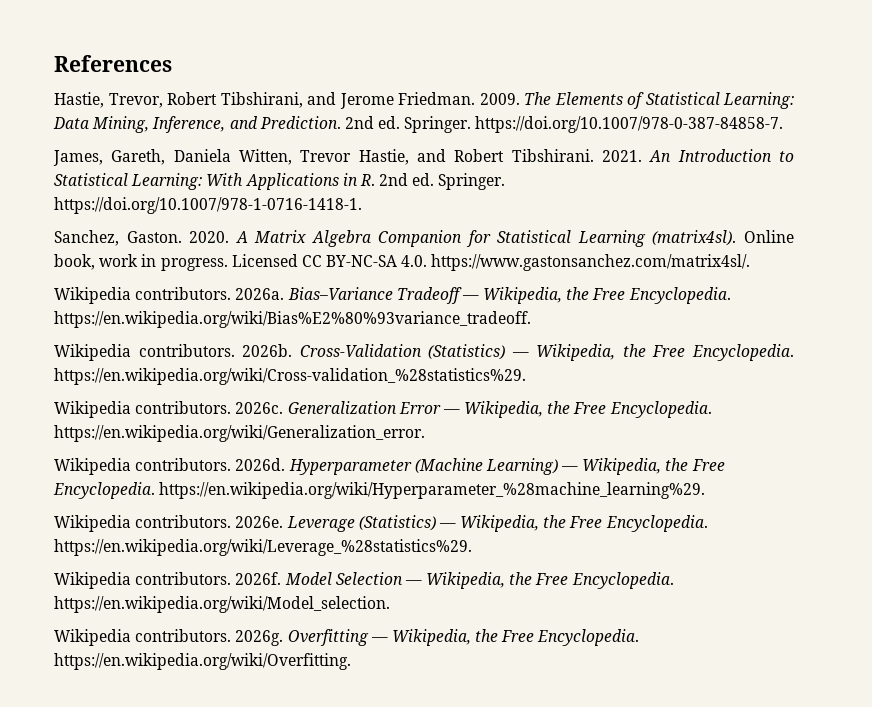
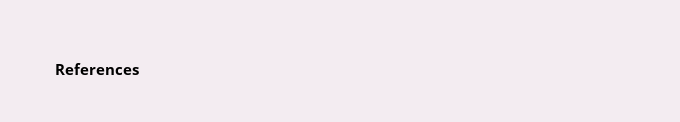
[54,92,794,109] [53,116,784,133] [53,149,795,166] [54,173,506,190] [54,197,362,214] [54,230,794,247] [54,254,751,271] [54,287,731,304] [54,311,531,328] [54,344,794,361] [54,368,526,385] [54,401,712,418] [54,425,425,442] [54,458,725,475] [53,482,706,499] [54,515,708,532] [54,539,472,556] [54,572,674,589] [54,596,390,613] [54,629,640,646] [54,653,351,670] // Hastie, Trevor, Robert Tibshirani, and Jerome Friedman. 2009. The Elements of Statistical Learning: Data Mining, Inference, and Prediction. 2nd ed. Springer. https://doi.org/10.1007/978-0-387-84858-7. // James, Gareth, Daniela Witten, Trevor Hastie, and Robert Tibshirani. 2021. An Introduction to Statistical Learning: With Applications in R. 2nd ed. Springer. https://doi.org/10.1007/978-1-0716-1418-1. // Sanchez, Gaston. 2020. A Matrix Algebra Companion for Statistical Learning (matrix4sl). Online book, work in progress. Licensed CC BY-NC-SA 4.0. https://www.gastonsanchez.com/matrix4sl/. // Wikipedia contributors. 2026a. Bias–Variance Tradeoff — Wikipedia, the Free Encyclopedia. https://en.wikipedia.org/wiki/Bias%E2%80%93variance_tradeoff. // Wikipedia contributors. 2026b. Cross-Validation (Statistics) — Wikipedia, the Free Encyclopedia. https://en.wikipedia.org/wiki/Cross-validation_%28statistics%29. // Wikipedia contributors. 2026c. Generalization Error — Wikipedia, the Free Encyclopedia. https://en.wikipedia.org/wiki/Generalization_error. // Wikipedia contributors. 2026d. Hyperparameter (Machine Learning) — Wikipedia, the Free Encyclopedia. https://en.wikipedia.org/wiki/Hyperparameter_%28machine_learning%29. // Wikipedia contributors. 2026e. Leverage (Statistics) — Wikipedia, the Free Encyclopedia. https://en.wikipedia.org/wiki/Leverage_%28statistics%29. // Wikipedia contributors. 2026f. Model Selection — Wikipedia, the Free Encyclopedia. https://en.wikipedia.org/wiki/Model_selection. // Wikipedia contributors. 2026g. Overfitting — Wikipedia, the Free Encyclopedia. https://en.wikipedia.org/wiki/Overfitting. -> (139, 69) none

